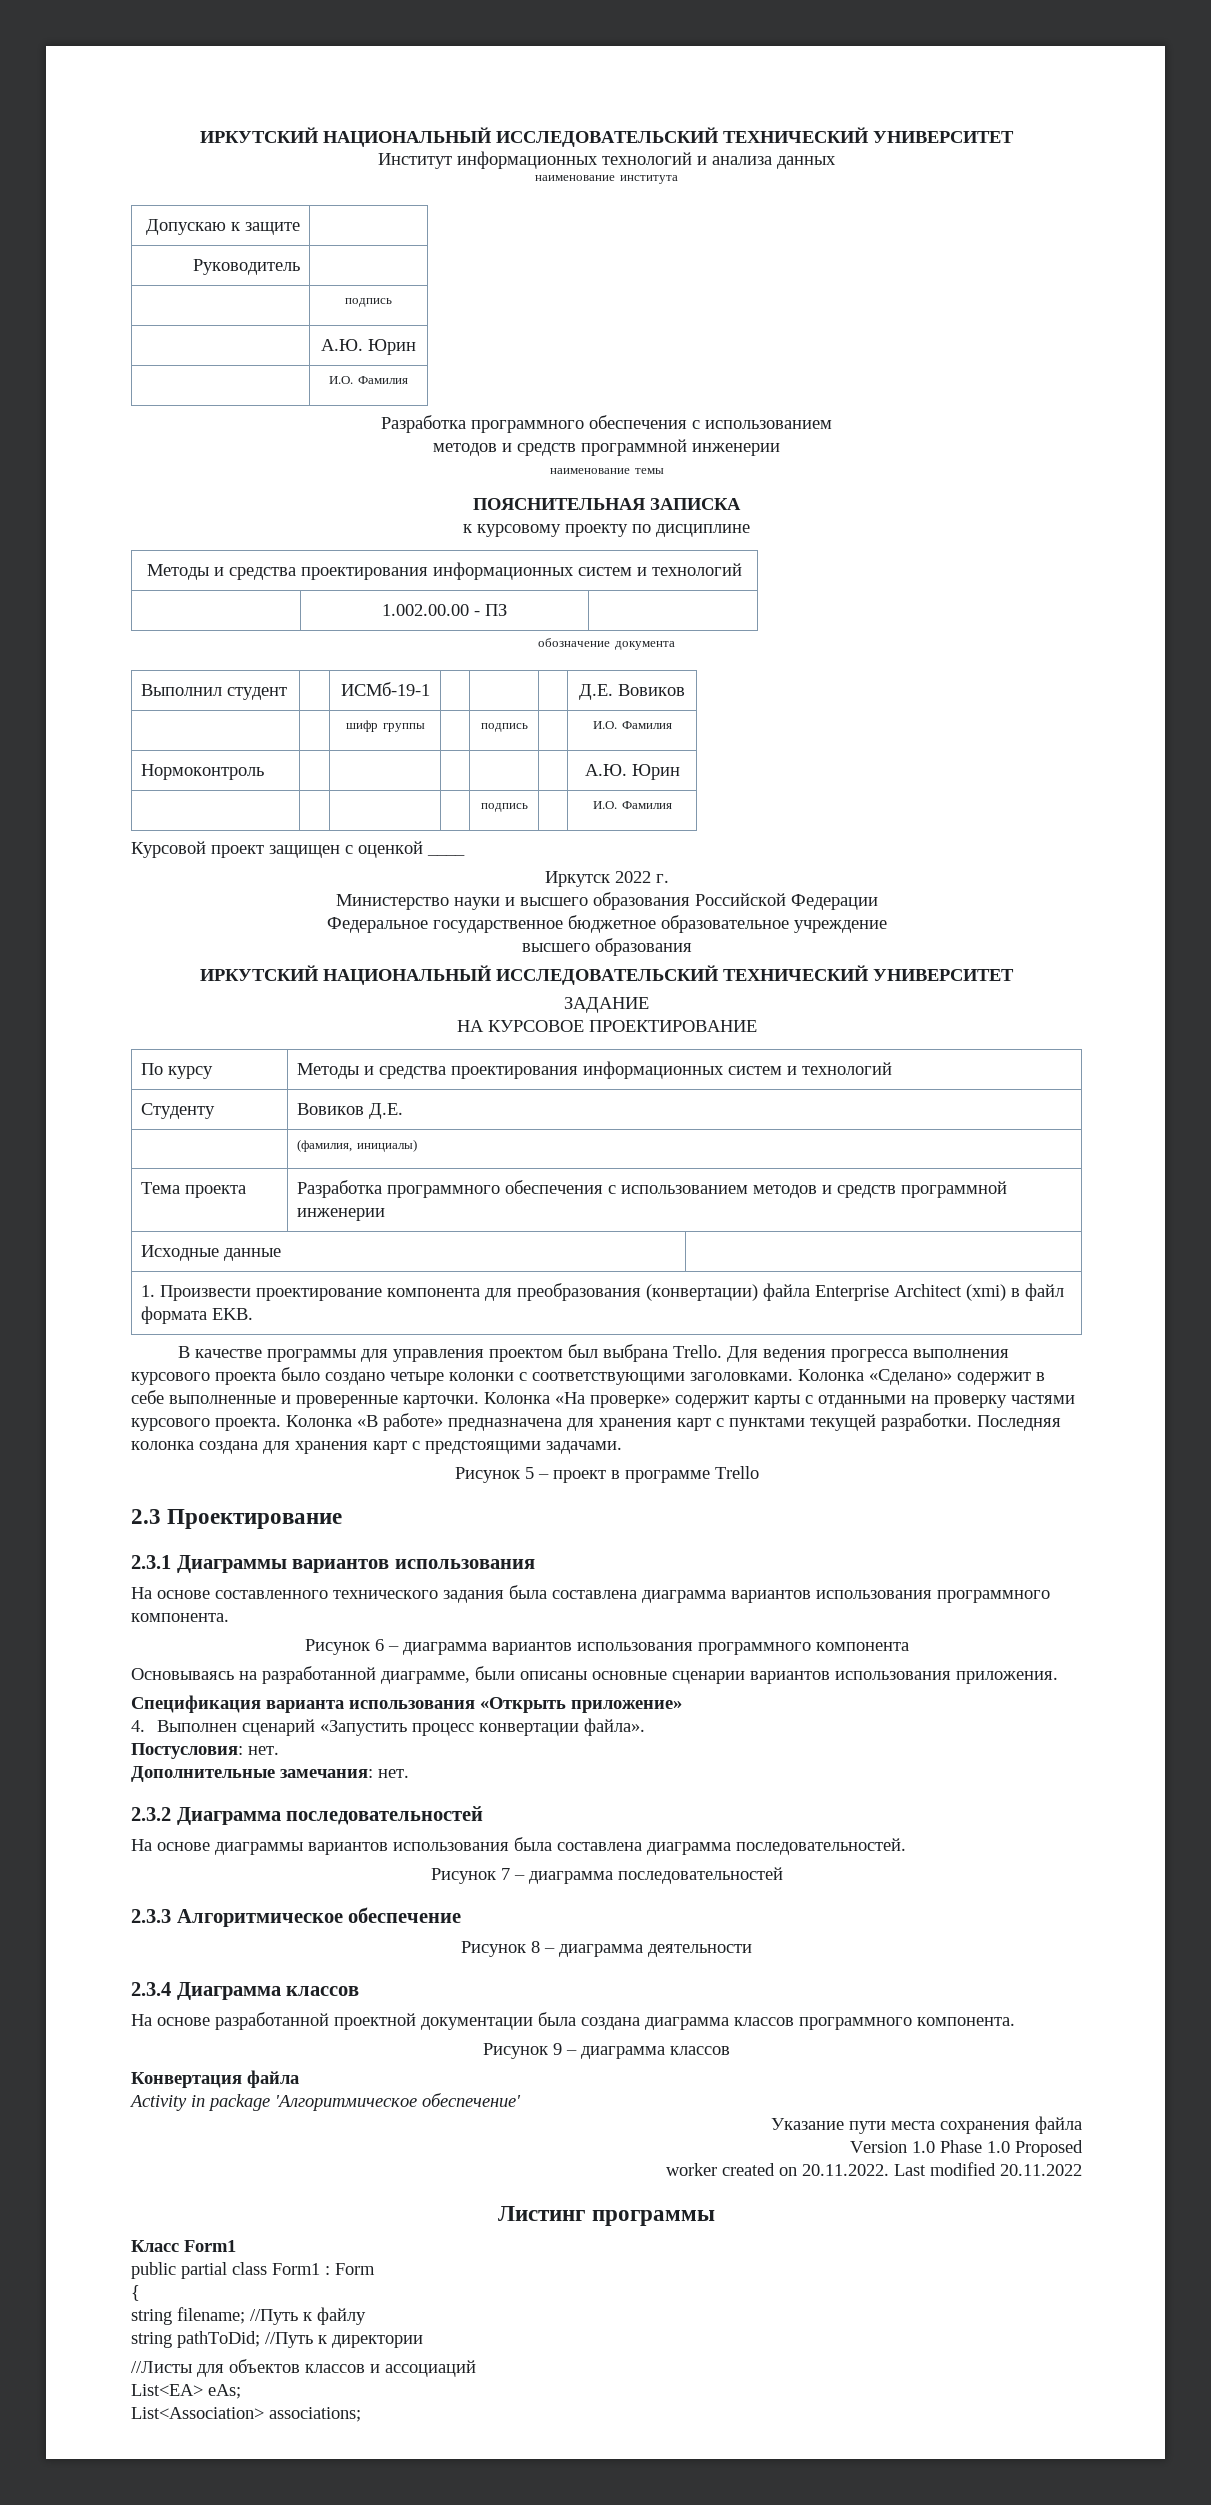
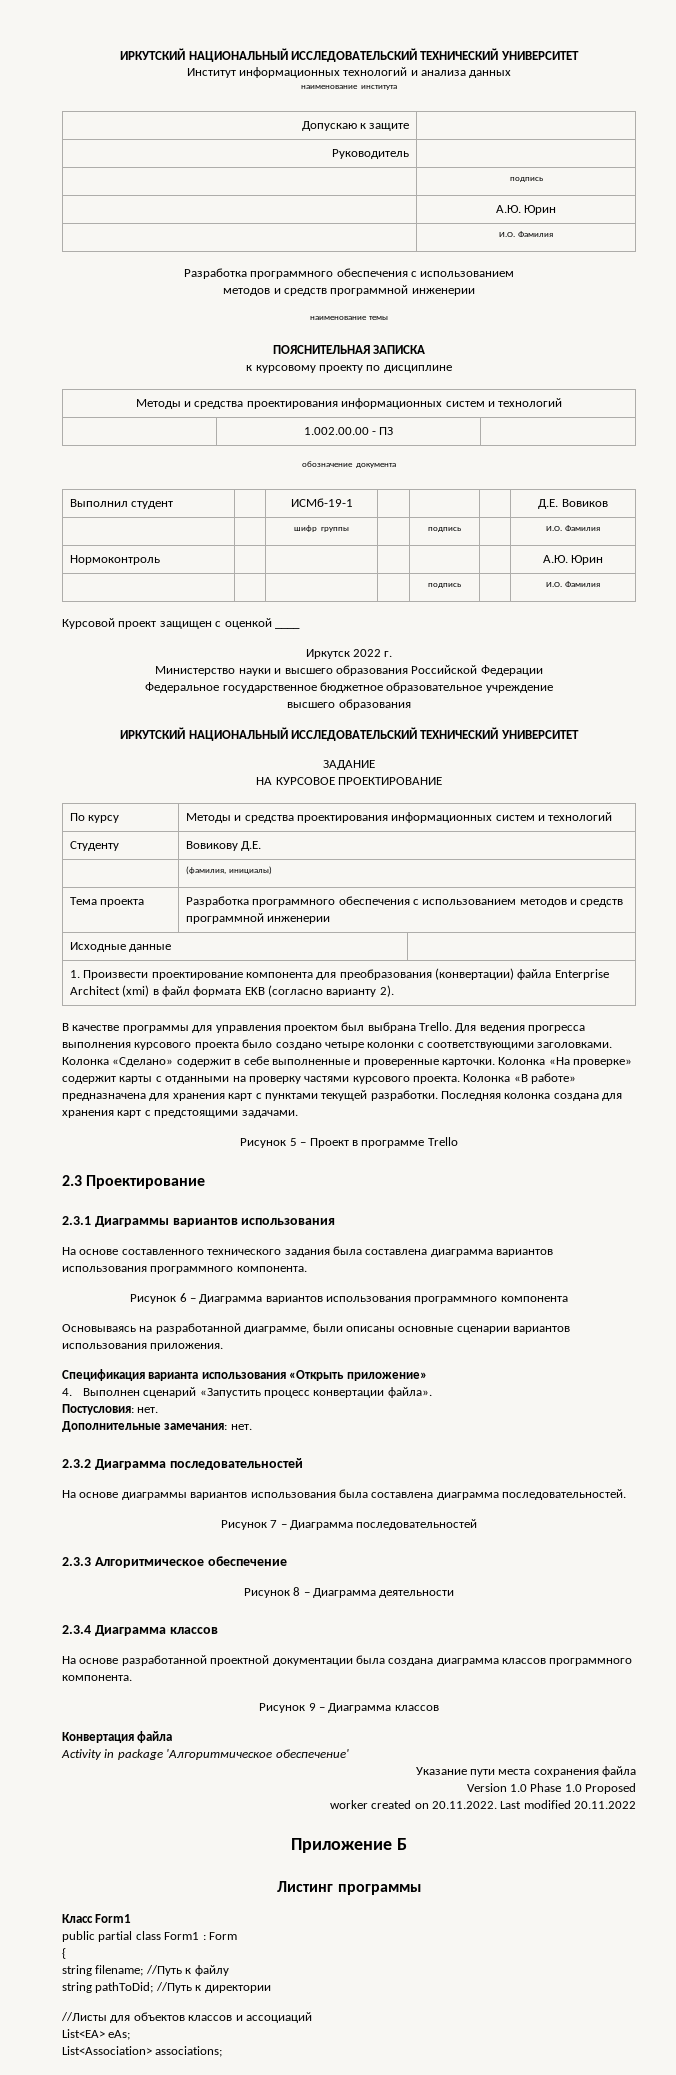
[297,1103,365,1115] Вовиков -> [185,841,238,851] Вовикову
[212,1308,254,1320] EKB. -> [244,985,394,997] EKB (согласно варианту 2).
[552,1470,606,1483] проект -> [309,1138,349,1148] Проект
[402,1642,487,1655] диаграмма -> [199,1294,263,1304] Диаграмма
[528,1871,613,1884] диаграмма -> [289,1520,353,1530] Диаграмма
[559,1944,643,1957] диаграмма -> [312,1588,376,1598] Диаграмма
[581,2046,665,2059] диаграмма -> [328,1703,392,1713] Диаграмма
(1082, 2170) none -> [291,1838,407,1853] // Приложение Б

